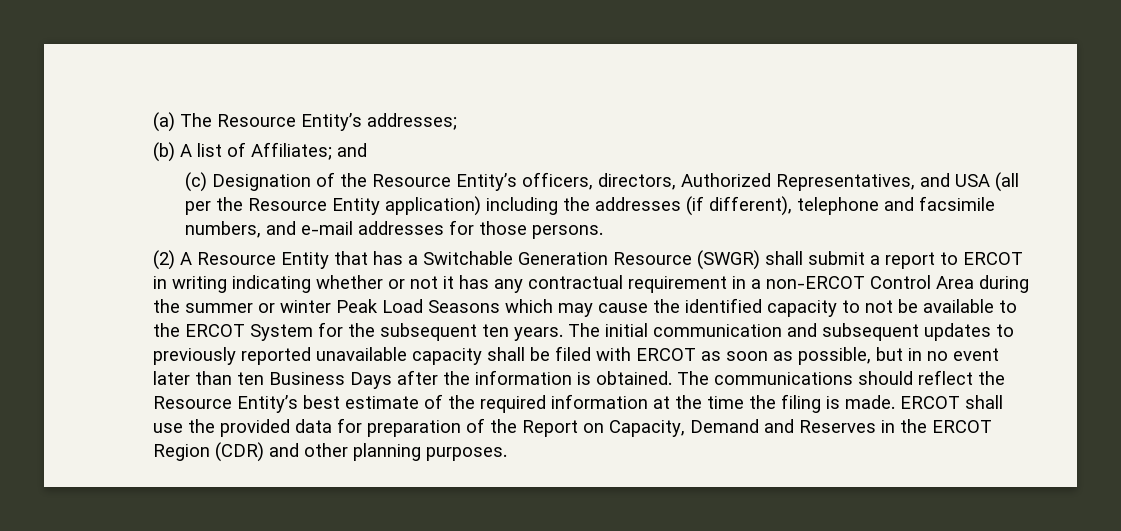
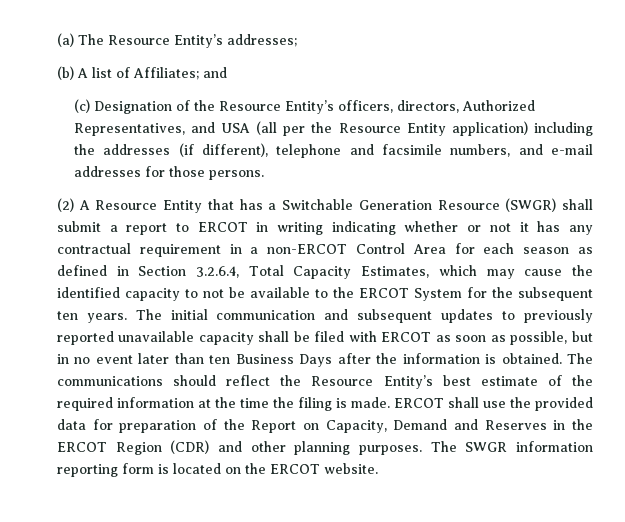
[978,275,1029,293] [152,299,500,313] during the summer or winter Peak Load Seasons -> [454,243,593,254] [56,265,430,279] for each season as defined in Section 3.2.6.4, Total Capacity Estimates,
(507, 454) none -> [430,441,594,452] [56,463,378,477] The SWGR information reporting form is located on the ERCOT website.

